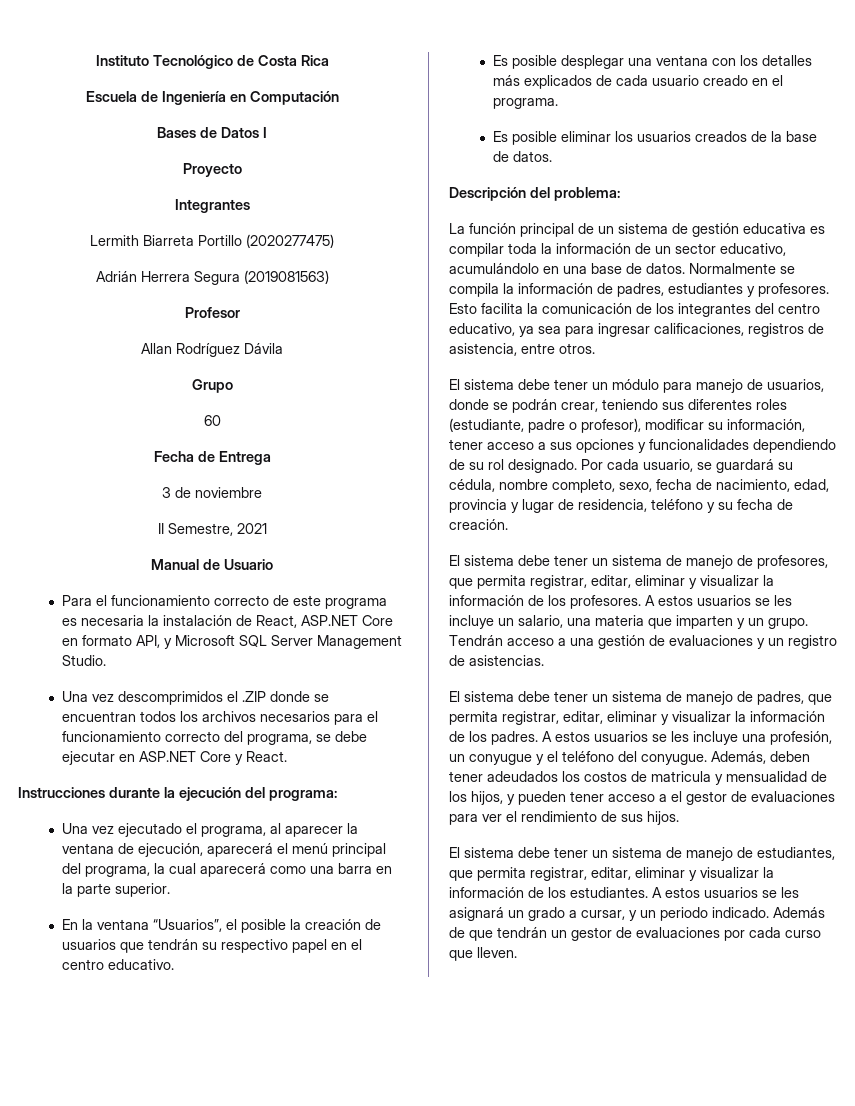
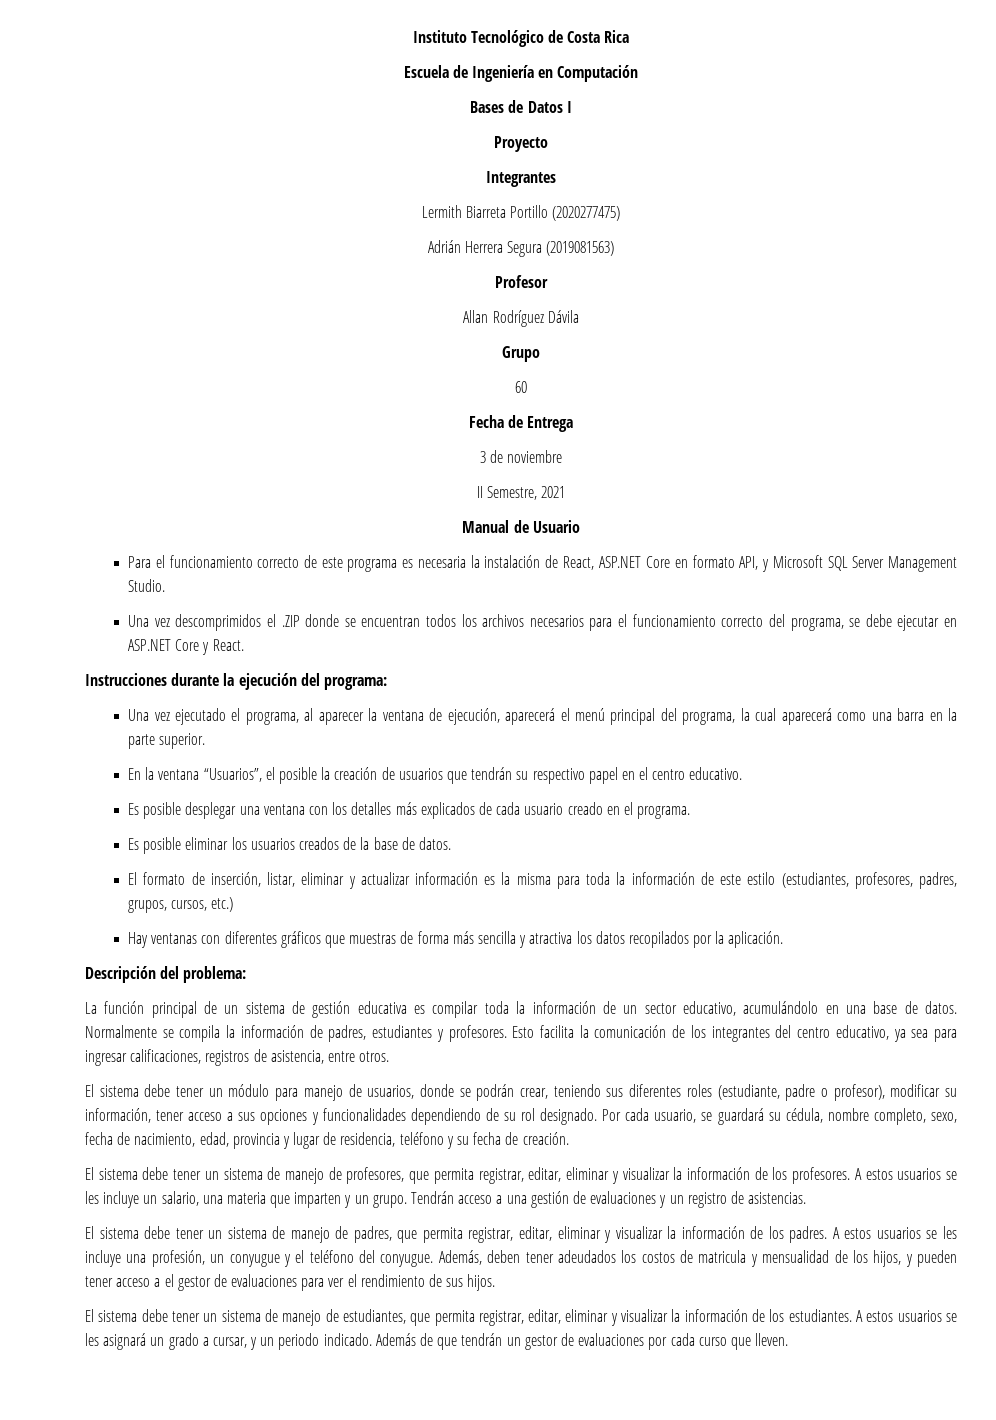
(553, 156) none -> [128,872,958,889] [128,897,234,913] [128,931,784,948] // El formato de inserción, listar, eliminar y actualizar información es la misma para toda la información de este estilo (estudiantes, profesores, padres, grupos, cursos, etc.) // Hay ventanas con diferentes gráficos que muestras de forma más sencilla y atractiva los datos recopilados por la aplicación.

